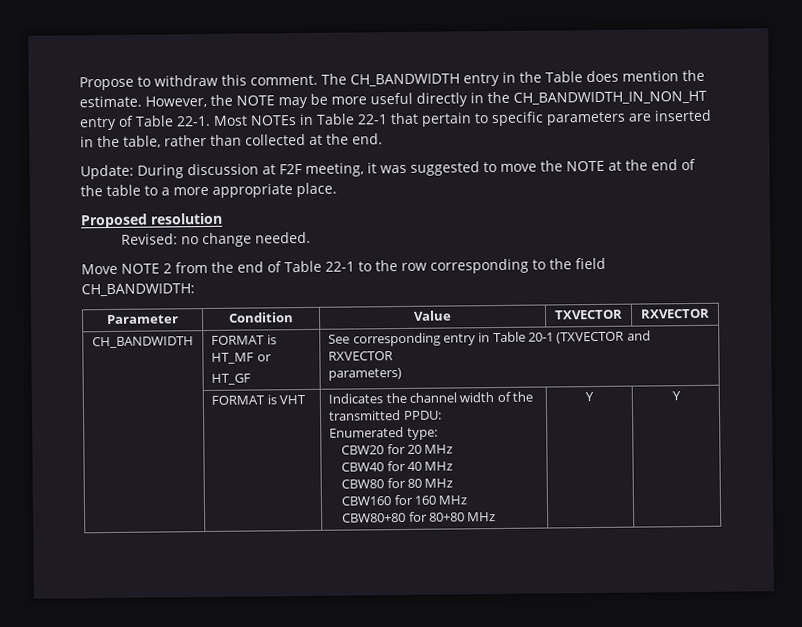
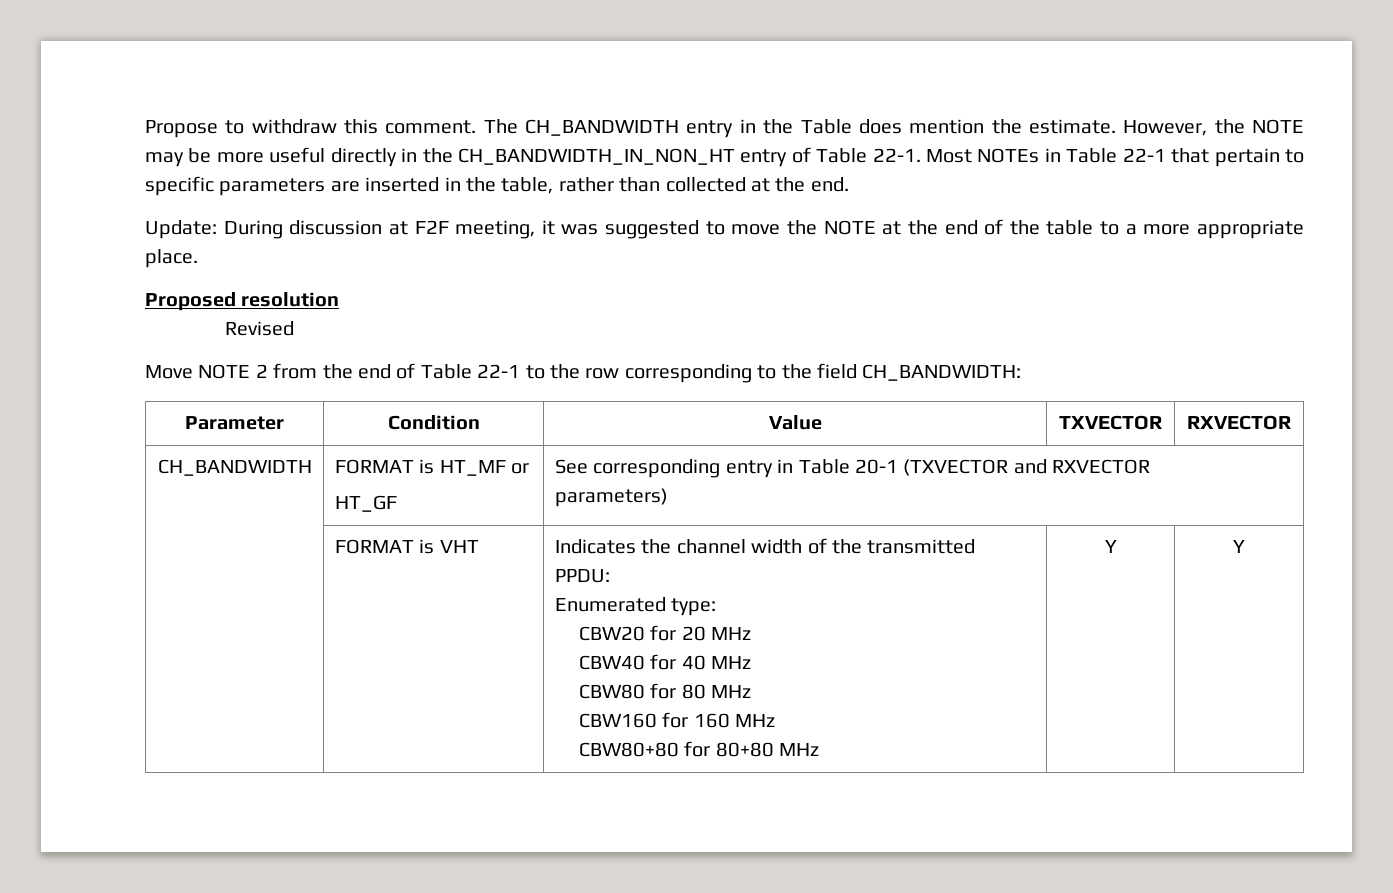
[121,231,312,248] Revised: no change needed. -> [224,321,294,336] Revised

